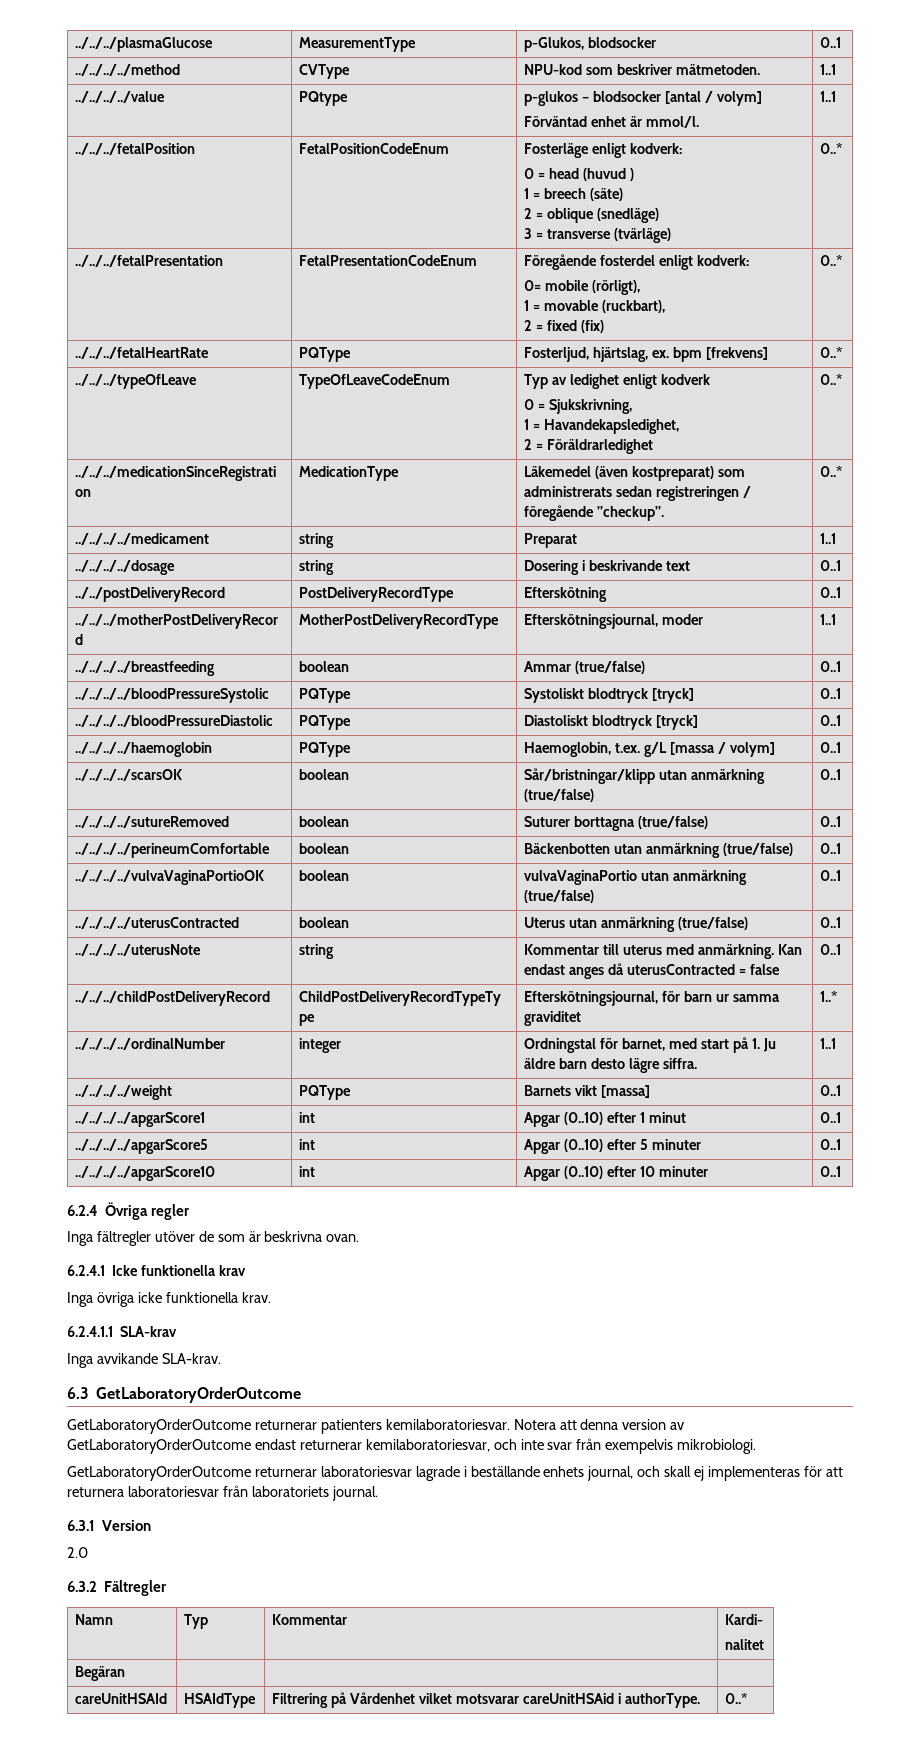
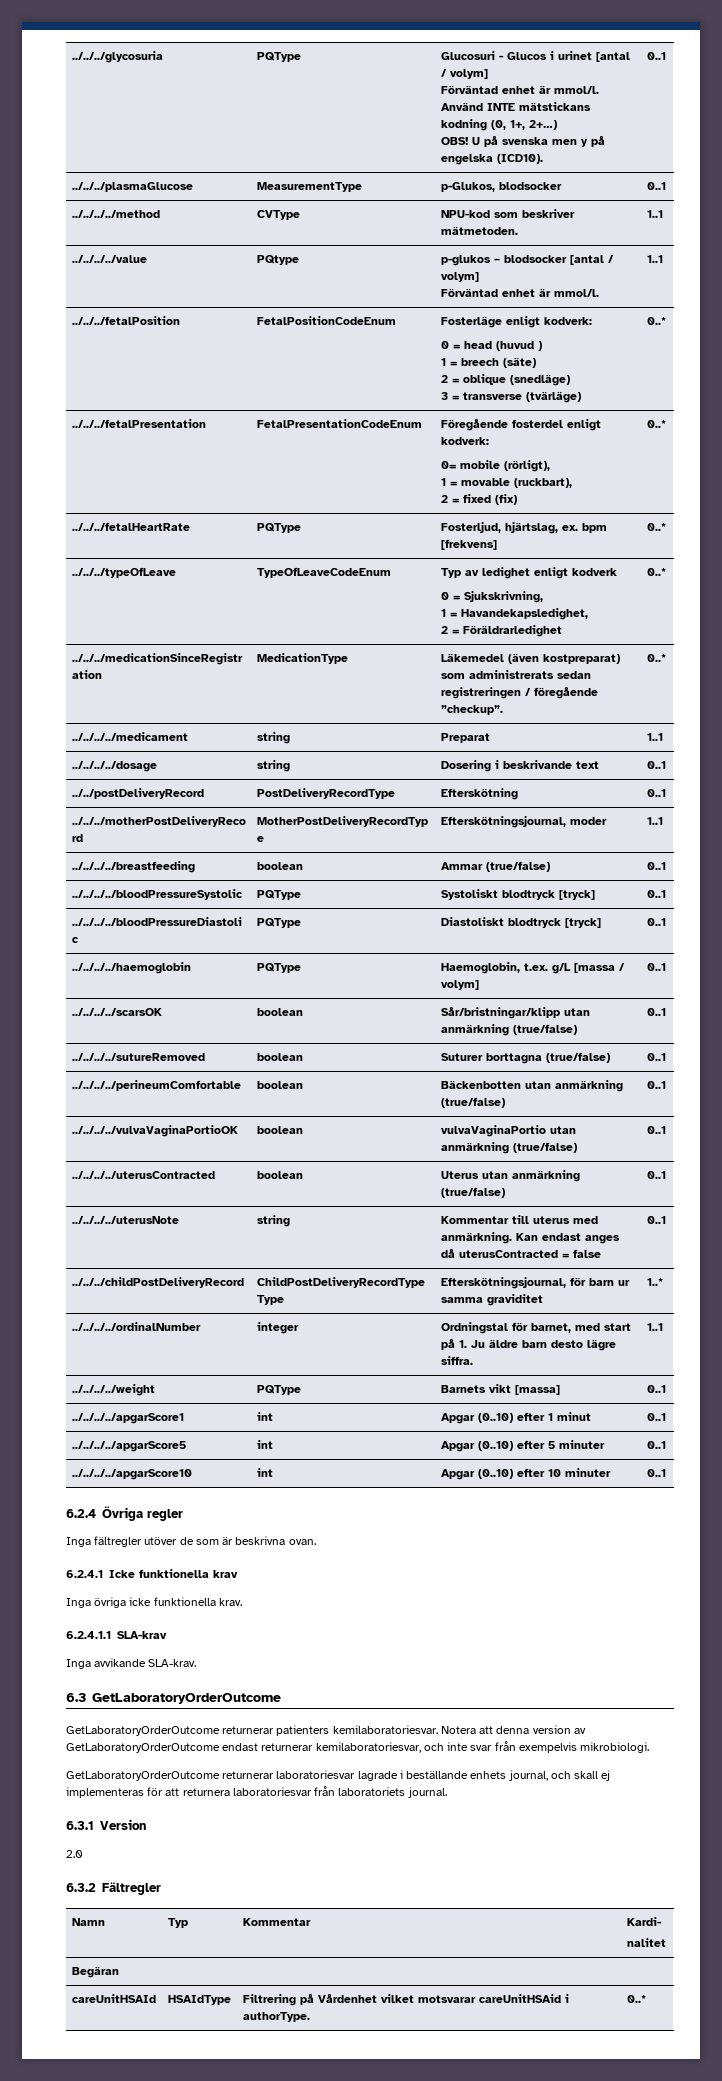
(75, 44) none -> [71,51,163,63] [256,52,301,62] [440,51,630,62] [440,69,488,79] [440,85,599,94] [440,102,591,111] [440,119,557,131] [440,135,605,147] [440,154,543,165] [646,52,666,60] ../../../glycosuria | PQType | Glucosuri - Glucos i urinet [antal / volym] // Förväntad enhet är mmol/l. Använd INTE mätstickans kodning (0, 1+, 2+…) // OBS! U på svenska men y på engelska (ICD10). | 0..1 //

